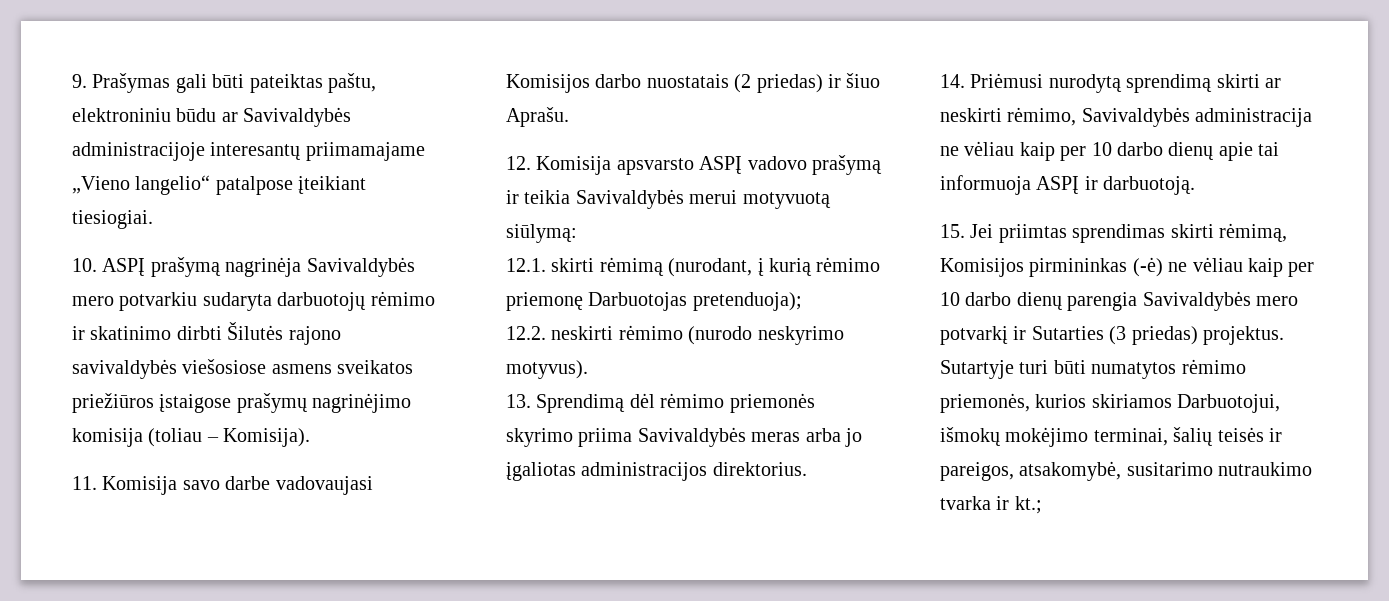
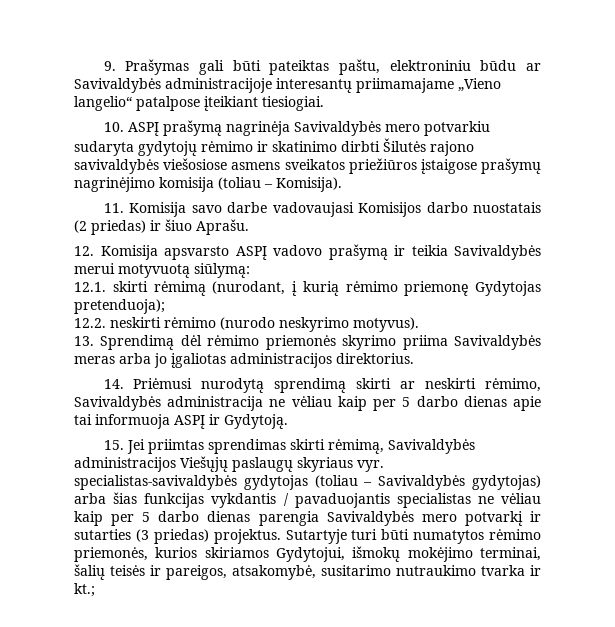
[277,292,367,311] darbuotojų -> [138,141,197,156] gydytojų
[588,292,688,311] Darbuotojas -> [475,281,541,296] Gydytojas
[1091,142,1215,160] 10 darbo dienų -> [402,396,507,407] 5 darbo dienas
[1103,176,1196,195] darbuotoją. -> [224,414,288,429] Gydytoją.
[940,257,1315,277] [940,292,1063,310] Komisijos pirmininkas (-ė) ne vėliau kaip per 10 darbo dienų -> [387,439,475,454] [74,456,384,472] [74,475,541,490] [74,492,541,508] [74,511,251,526] Savivaldybės administracijos Viešųjų paslaugų skyriaus vyr. specialistas-savivaldybės gydytojas (toliau – Savivaldybės gydytojas) arba šias funkcijas vykdantis / pavaduojantis specialistas ne vėliau kaip per 5 darbo dienas
[1031,326,1104,340] Sutarties -> [74,529,131,540] sutarties
[1177,394,1281,413] Darbuotojui, -> [276,547,345,562] Gydytojui,

